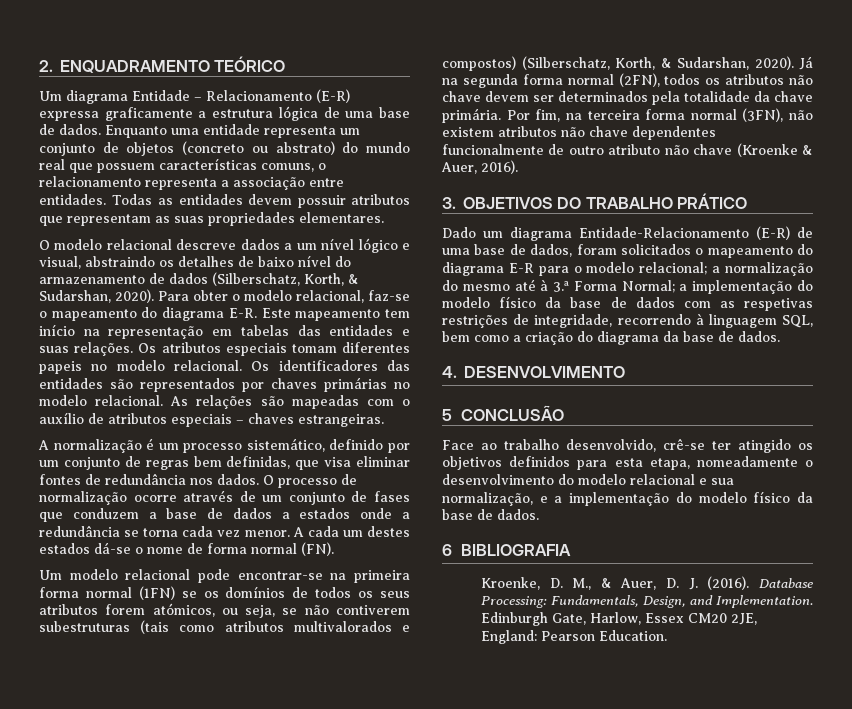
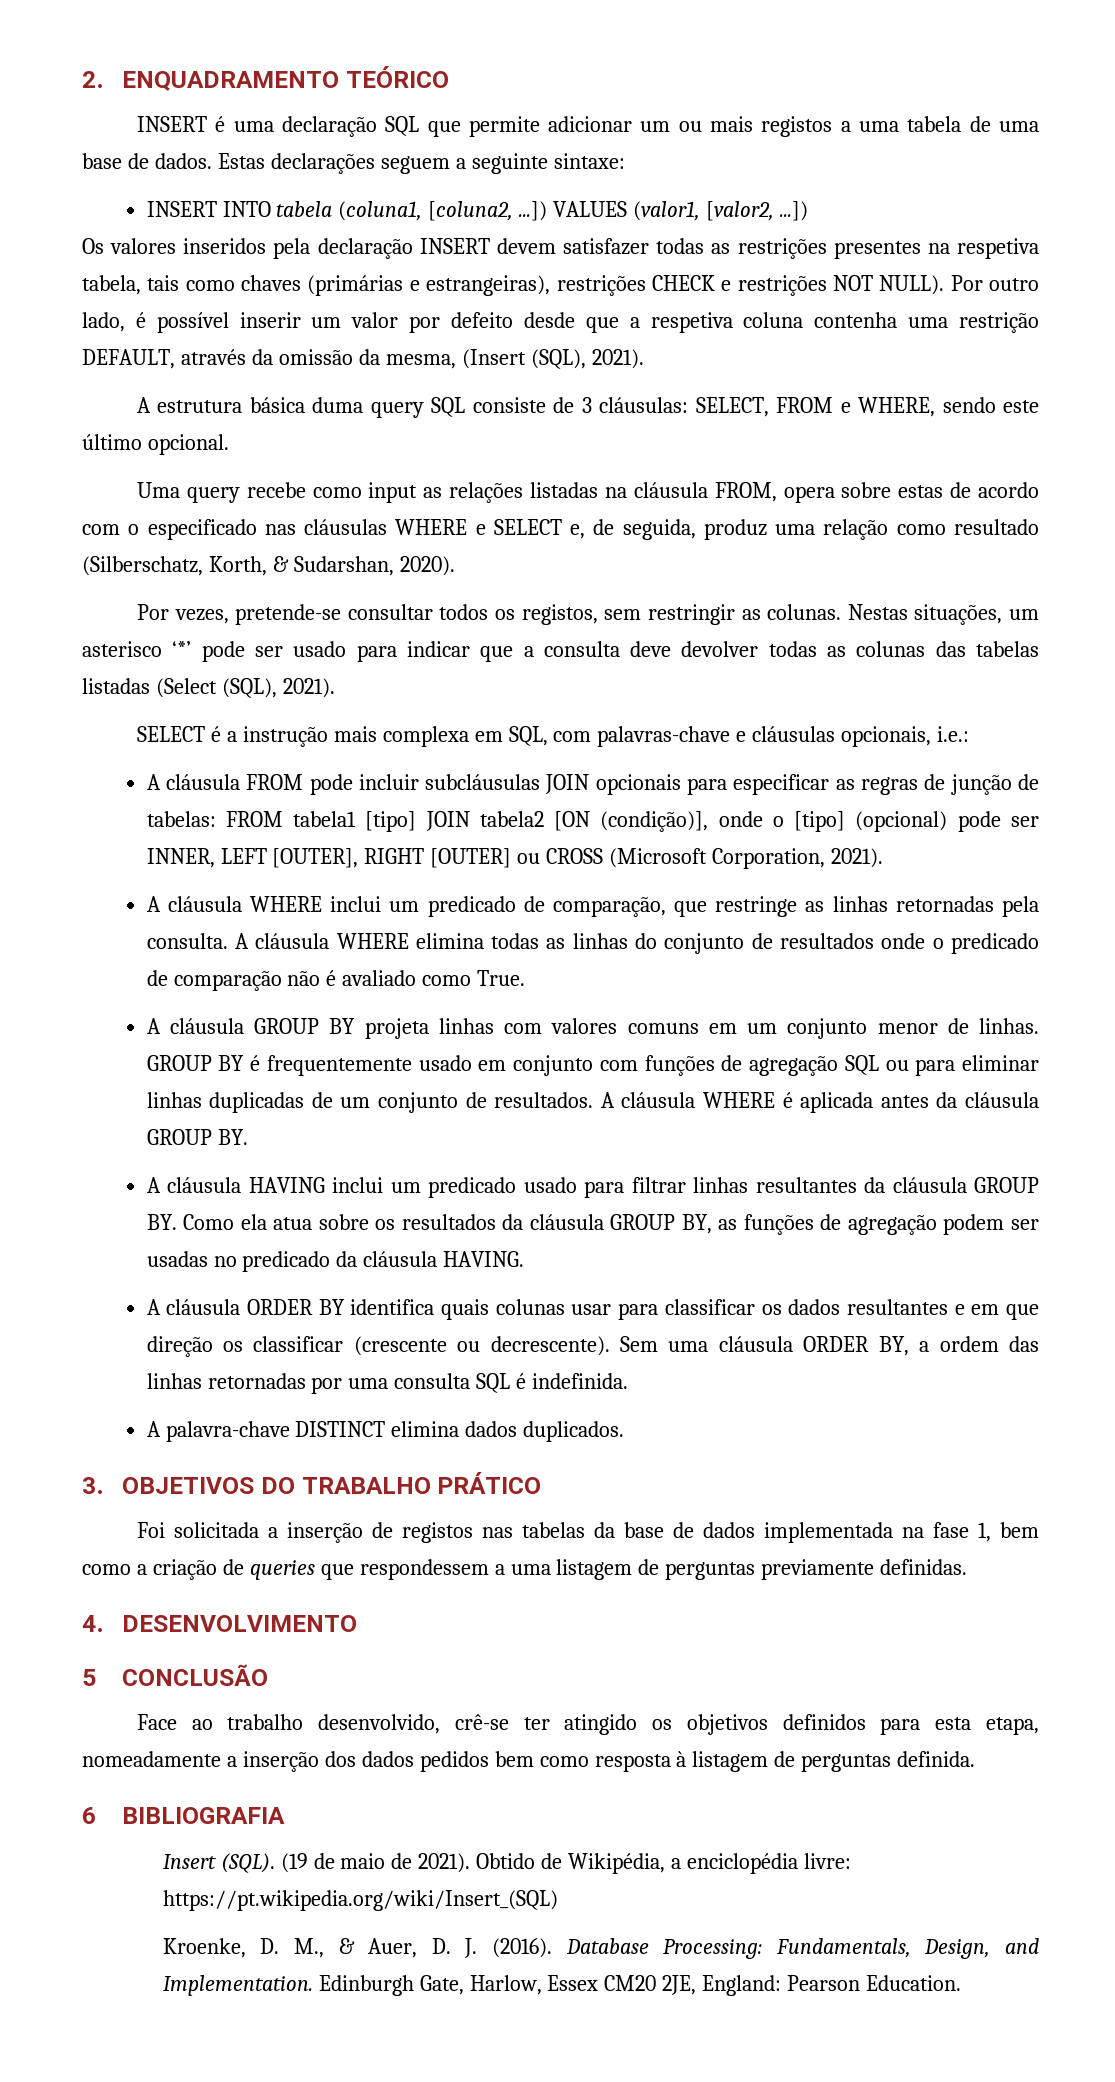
[39,89,350,104] [39,106,318,121] Um diagrama Entidade – Relacionamento (E-R) expressa graficamente a estrutura lógica -> [136,116,962,137] INSERT é uma declaração SQL que permite adicionar um ou mais registos a uma tabela
[105,124,360,138] [39,141,411,156] [39,158,326,173] [39,176,344,190] [39,194,410,208] [39,212,384,226] [39,238,411,253] [39,255,351,269] [39,272,359,286] [39,289,410,303] [39,307,410,321] [39,324,411,339] [39,342,410,356] [39,360,410,374] [39,377,410,392] [39,395,410,409] [39,412,384,427] [38,438,410,453] [39,456,410,470] [39,473,357,488] [39,490,410,505] [39,508,410,522] [39,525,410,537] [39,542,334,556] [39,569,410,583] [39,586,411,600] [39,603,410,618] [39,620,410,634] [442,56,813,71] [442,73,813,88] [442,91,813,105] [442,108,813,123] [442,126,716,140] [442,143,813,157] [441,160,518,174] Enquanto uma entidade representa um conjunto de objetos (concreto ou abstrato) do mundo real que possuem características comuns, o relacionamento representa a associação entre entidades. Todas as entidades devem possuir atributos que representam as suas propriedades elementares. // O modelo relacional descreve dados a um nível lógico e visual, abstraindo os detalhes de baixo nível do armazenamento de dados (Silberschatz, Korth, & Sudarshan, 2020). Para obter o modelo relacional, faz-se o mapeamento do diagrama E-R. Este mapeamento tem início na representação em tabelas das entidades e suas relações. Os atributos especiais tomam diferentes papeis no modelo relacional. Os identificadores das entidades são representados por chaves primárias no modelo relacional. As relações são mapeadas com o auxílio de atributos especiais – chaves estrangeiras. // A normalização é um processo sistemático, definido por um conjunto de regras bem definidas, que visa eliminar fontes de redundância nos dados. O processo de normalização ocorre através de um conjunto de fases que conduzem a base de dados a estados onde a redundância se torna cada vez menor. A cada um destes estados dá-se o nome de forma normal (FN). // Um modelo relacional pode encontrar-se na primeira forma normal (1FN) se os domínios de todos os seus atributos forem atómicos, ou seja, se não contiverem subestruturas (tais como atributos multivalorados e compostos) (Silberschatz, Korth, & Sudarshan, 2020). Já na segunda forma normal (2FN), todos os atributos não chave devem ser determinados pela totalidade da chave primária. Por fim, na terceira forma normal (3FN), não existem atributos não chave dependentes funcionalmente de outro atributo não chave (Kroenke & Auer, 2016). -> [217,153,625,174] [146,201,809,221] [82,238,1040,259] [82,275,1040,296] [82,312,1039,333] [82,349,644,369] [136,397,1039,418] [82,434,229,455] [136,482,1039,503] [82,519,1039,540] [82,556,455,576] [136,604,1039,625] [82,641,1039,662] [82,678,335,698] [136,726,970,747] [146,774,1040,795] [146,811,1039,832] [146,848,884,869] [146,896,1039,917] [146,933,1040,954] [146,970,526,991] [146,1018,1040,1039] [146,1055,1040,1076] [146,1092,1039,1113] [146,1129,248,1145] [146,1177,1039,1198] [146,1214,1039,1235] [146,1251,525,1272] [146,1299,1039,1320] [146,1336,1040,1357] [146,1373,629,1394] [146,1421,625,1442] Estas declarações seguem a seguinte sintaxe: // INSERT INTO tabela (coluna1, [coluna2, ...]) VALUES (valor1, [valor2, ...]) // Os valores inseridos pela declaração INSERT devem satisfazer todas as restrições presentes na respetiva tabela, tais como chaves (primárias e estrangeiras), restrições CHECK e restrições NOT NULL). Por outro lado, é possível inserir um valor por defeito desde que a respetiva coluna contenha uma restrição DEFAULT, através da omissão da mesma, (Insert (SQL), 2021). // A estrutura básica duma query SQL consiste de 3 cláusulas: SELECT, FROM e WHERE, sendo este último opcional. // Uma query recebe como input as relações listadas na cláusula FROM, opera sobre estas de acordo com o especificado nas cláusulas WHERE e SELECT e, de seguida, produz uma relação como resultado (Silberschatz, Korth, & Sudarshan, 2020). // Por vezes, pretende-se consultar todos os registos, sem restringir as colunas. Nestas situações, um asterisco ‘*’ pode ser usado para indicar que a consulta deve devolver todas as colunas das tabelas listadas (Select (SQL), 2021). // SELECT é a instrução mais complexa em SQL, com palavras-chave e cláusulas opcionais, i.e.: // A cláusula FROM pode incluir subcláusulas JOIN opcionais para especificar as regras de junção de tabelas: FROM tabela1 [tipo] JOIN tabela2 [ON (condição)], onde o [tipo] (opcional) pode ser INNER, LEFT [OUTER], RIGHT [OUTER] ou CROSS (Microsoft Corporation, 2021). // A cláusula WHERE inclui um predicado de comparação, que restringe as linhas retornadas pela consulta. A cláusula WHERE elimina todas as linhas do conjunto de resultados onde o predicado de comparação não é avaliado como True. // A cláusula GROUP BY projeta linhas com valores comuns em um conjunto menor de linhas. GROUP BY é frequentemente usado em conjunto com funções de agregação SQL ou para eliminar linhas duplicadas de um conjunto de resultados. A cláusula WHERE é aplicada antes da cláusula GROUP BY. // A cláusula HAVING inclui um predicado usado para filtrar linhas resultantes da cláusula GROUP BY. Como ela atua sobre os resultados da cláusula GROUP BY, as funções de agregação podem ser usadas no predicado da cláusula HAVING. // A cláusula ORDER BY identifica quais colunas usar para classificar os dados resultantes e em que direção os classificar (crescente ou decrescente). Sem uma cláusula ORDER BY, a ordem das linhas retornadas por uma consulta SQL é indefinida. // A palavra-chave DISTINCT elimina dados duplicados.
[442,226,813,241] [442,244,813,258] [442,262,813,276] [442,279,813,294] [442,296,813,311] [442,313,813,328] [442,331,780,345] Dado um diagrama Entidade-Relacionamento (E-R) de uma base de dados, foram solicitados o mapeamento do diagrama E-R para o modelo relacional; a normalização do mesmo até à 3.ª Forma Normal; a implementação do modelo físico da base de dados com as respetivas restrições de integridade, recorrendo à linguagem SQL, bem como a criação do diagrama da base de dados. -> [136,1522,1039,1543] [82,1559,968,1580] Foi solicitada a inserção de registos nas tabelas da base de dados implementada na fase 1, bem como a criação de queries que respondessem a uma listagem de perguntas previamente definidas.
[805,460,813,467] [442,474,734,485] [442,491,813,506] [442,509,539,520] [442,544,572,556] o desenvolvimento do modelo relacional e sua normalização, e a implementação do modelo físico da base de dados. // 6 BIBLIOGRAFIA -> [226,1751,976,1772] [82,1807,286,1824] [162,1853,851,1874] [162,1890,558,1911] a inserção dos dados pedidos bem como resposta à listagem de perguntas definida. // 6 BIBLIOGRAFIA // Insert (SQL). (19 de maio de 2021). Obtido de Wikipédia, a enciclopédia livre: https://pt.wikipedia.org/wiki/Insert_(SQL)

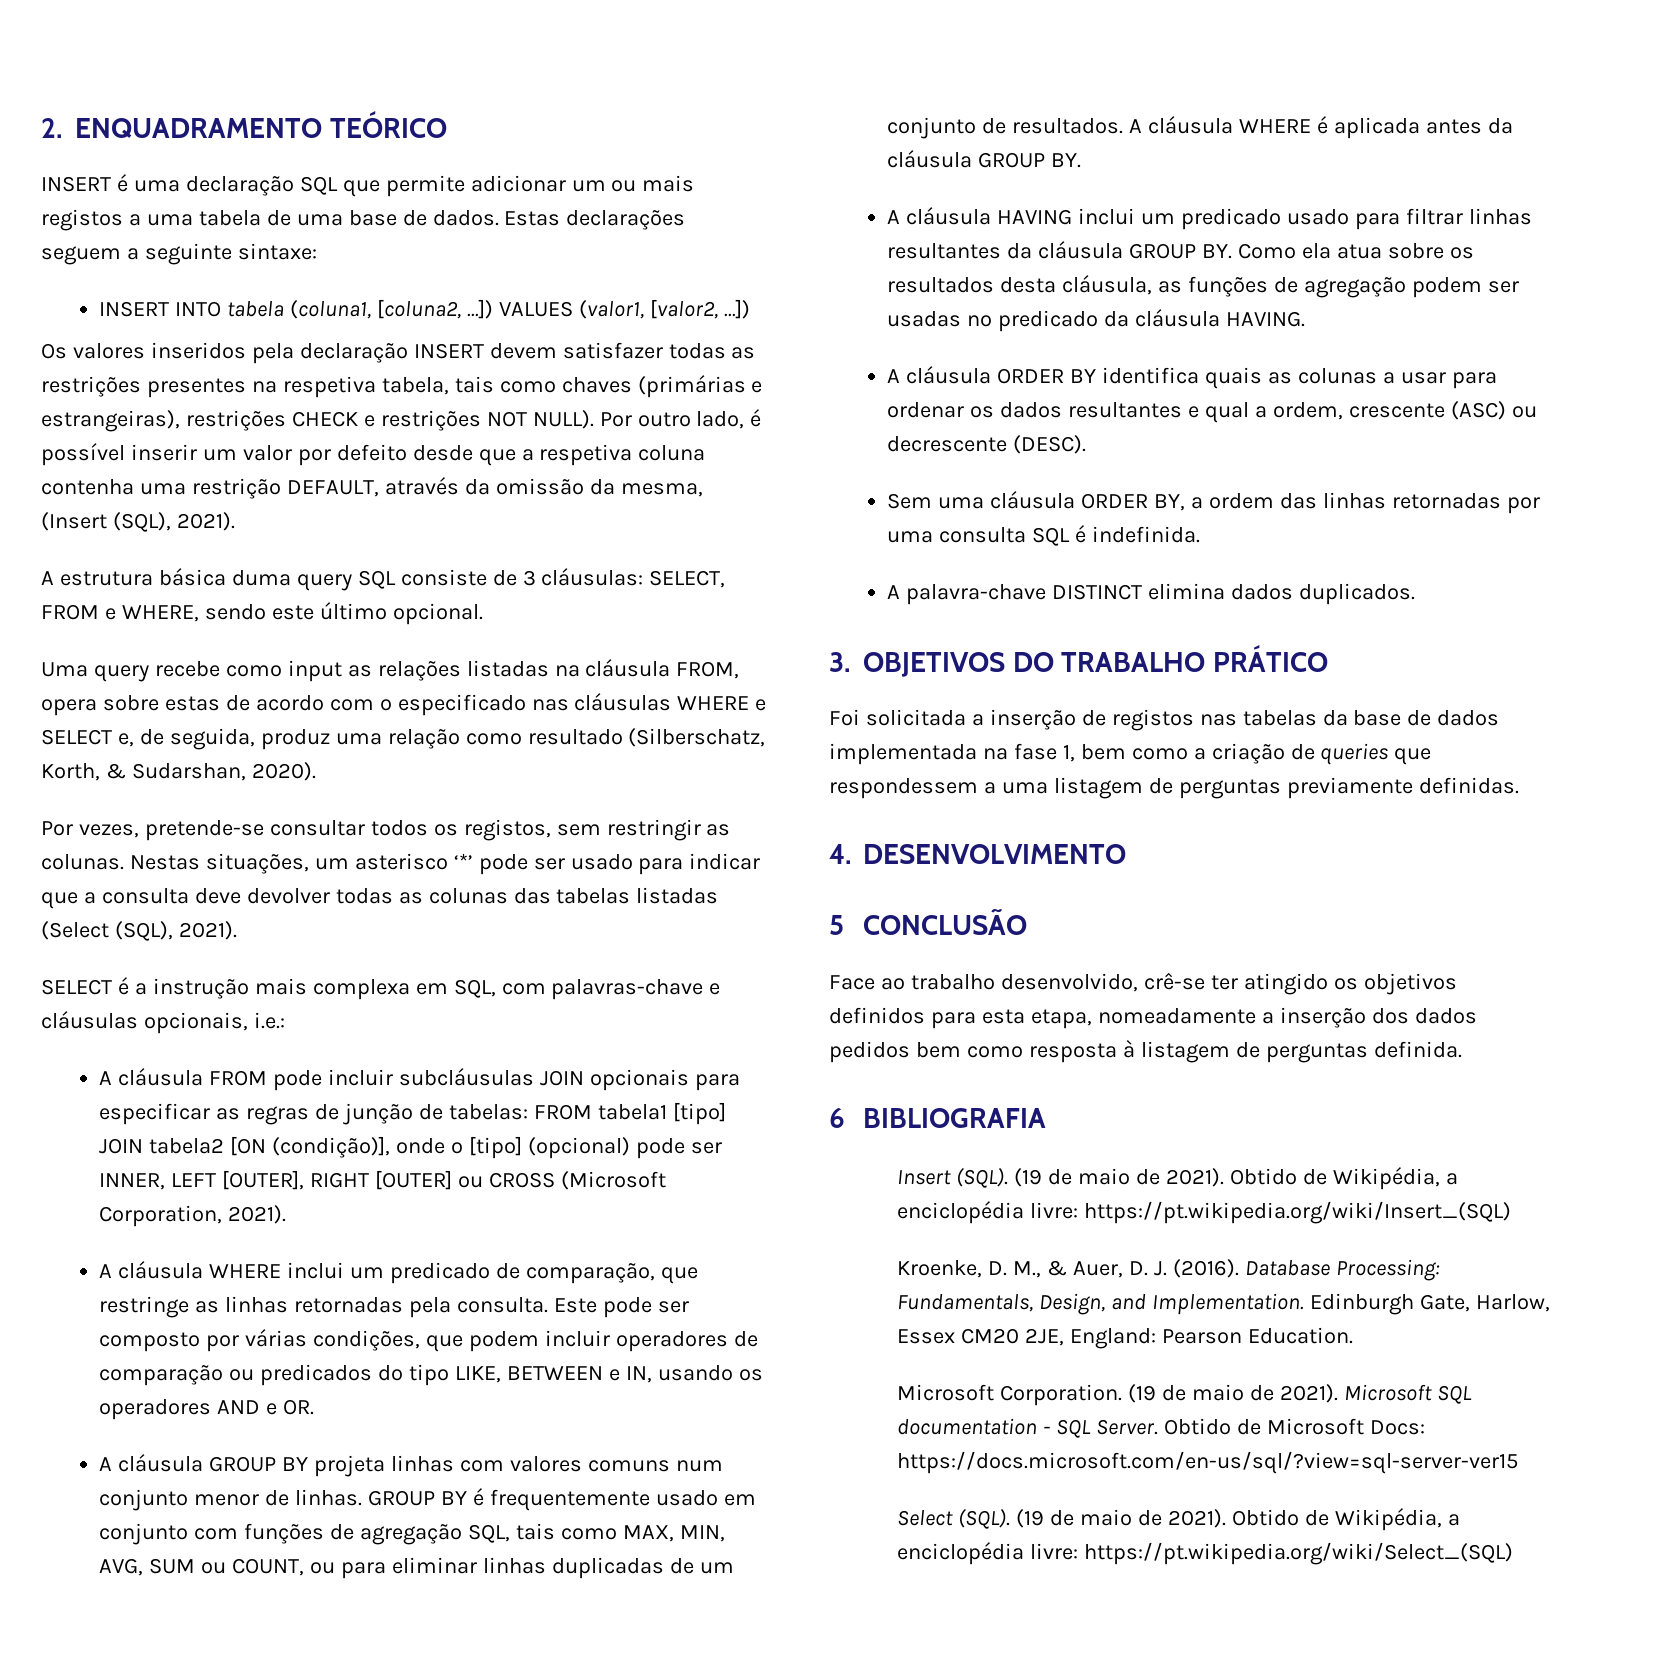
[234,933,1040,954] [146,970,526,991] A cláusula WHERE elimina todas as linhas do conjunto de resultados onde o predicado de comparação não é avaliado como True. -> [554,1297,689,1318] [99,1329,758,1352] [99,1364,763,1386] [99,1399,315,1420] Este pode ser composto por várias condições, que podem incluir operadores de comparação ou predicados do tipo LIKE, BETWEEN e IN, usando os operadores AND e OR.
[708,1023,778,1034] em um -> [675,1460,723,1472] num
[844,1055,879,1075] SQL -> [468,1523,725,1543] [99,1558,305,1576] SQL, tais como MAX, MIN, AVG, SUM ou COUNT,
[502,1214,712,1234] da cláusula GROUP BY, -> [1000,275,1153,295] desta cláusula,
[495,1299,565,1315] colunas -> [1268,368,1395,384] as colunas a
[664,1299,755,1315] classificar -> [887,402,965,418] ordenar
[971,1304,1039,1320] [146,1336,610,1357] em que direção os classificar (crescente ou decrescente). -> [1205,401,1537,423] [887,435,1087,454] qual a ordem, crescente (ASC) ou decrescente (DESC). //
(962, 1983) none -> [897,1384,1472,1406] [897,1418,1425,1438] [897,1451,1519,1474] [897,1508,1460,1531] [897,1542,1514,1565] // Microsoft Corporation. (19 de maio de 2021). Microsoft SQL documentation - SQL Server. Obtido de Microsoft Docs: https://docs.microsoft.com/en-us/sql/?view=sql-server-ver15 // Select (SQL). (19 de maio de 2021). Obtido de Wikipédia, a enciclopédia livre: https://pt.wikipedia.org/wiki/Select_(SQL)

